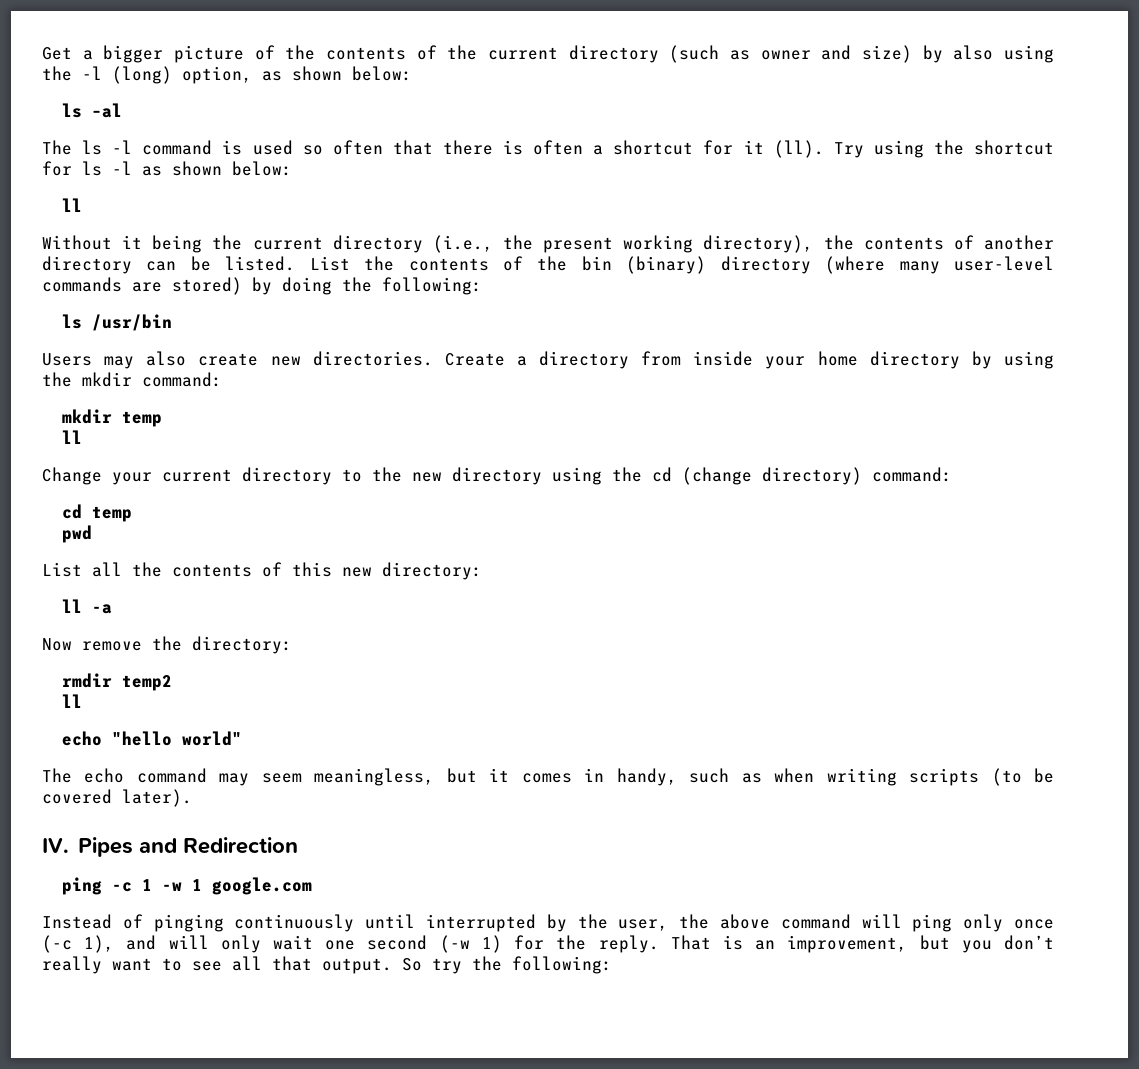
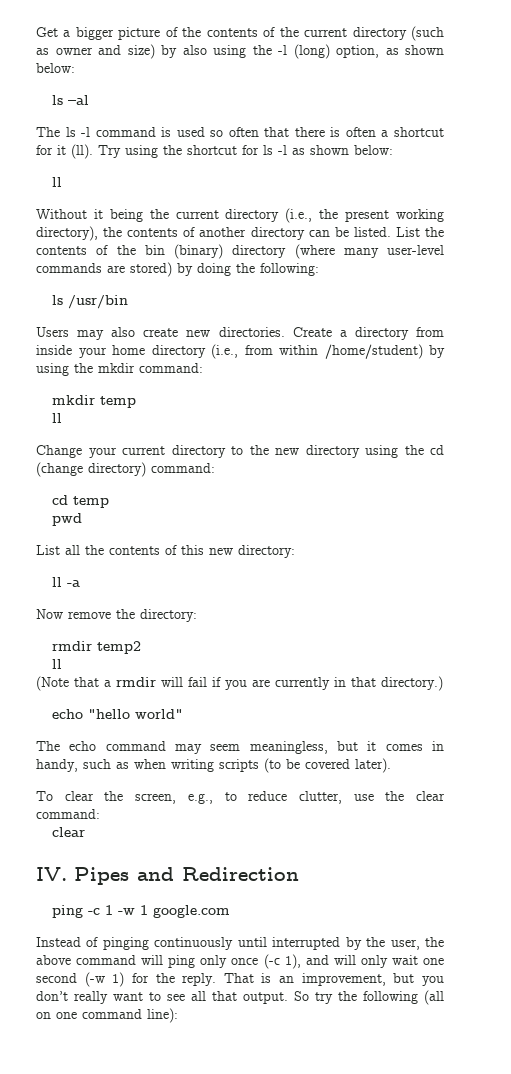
(960, 360) none -> [211,344,423,359] (i.e., from within /home/student)
(83, 701) none -> [36,676,443,691] // (Note that a rmdir will fail if you are currently in that directory.)
(192, 798) none -> [36,791,445,804] [36,809,100,819] [51,827,85,837] // To clear the screen, e.g., to reduce clutter, use the clear command: // clear
[512,956,612,974] following: -> [363,990,444,1005] [36,1008,178,1023] following (all on one command line):

